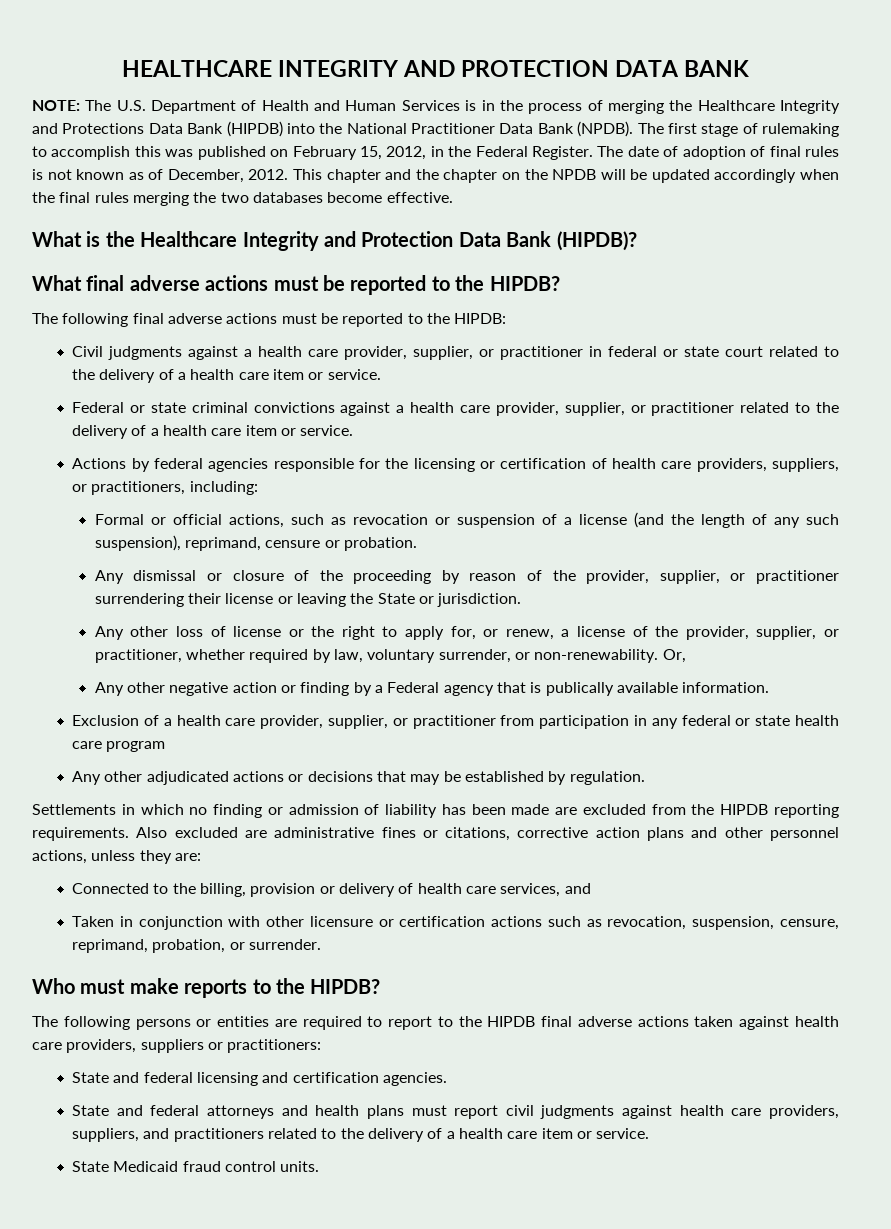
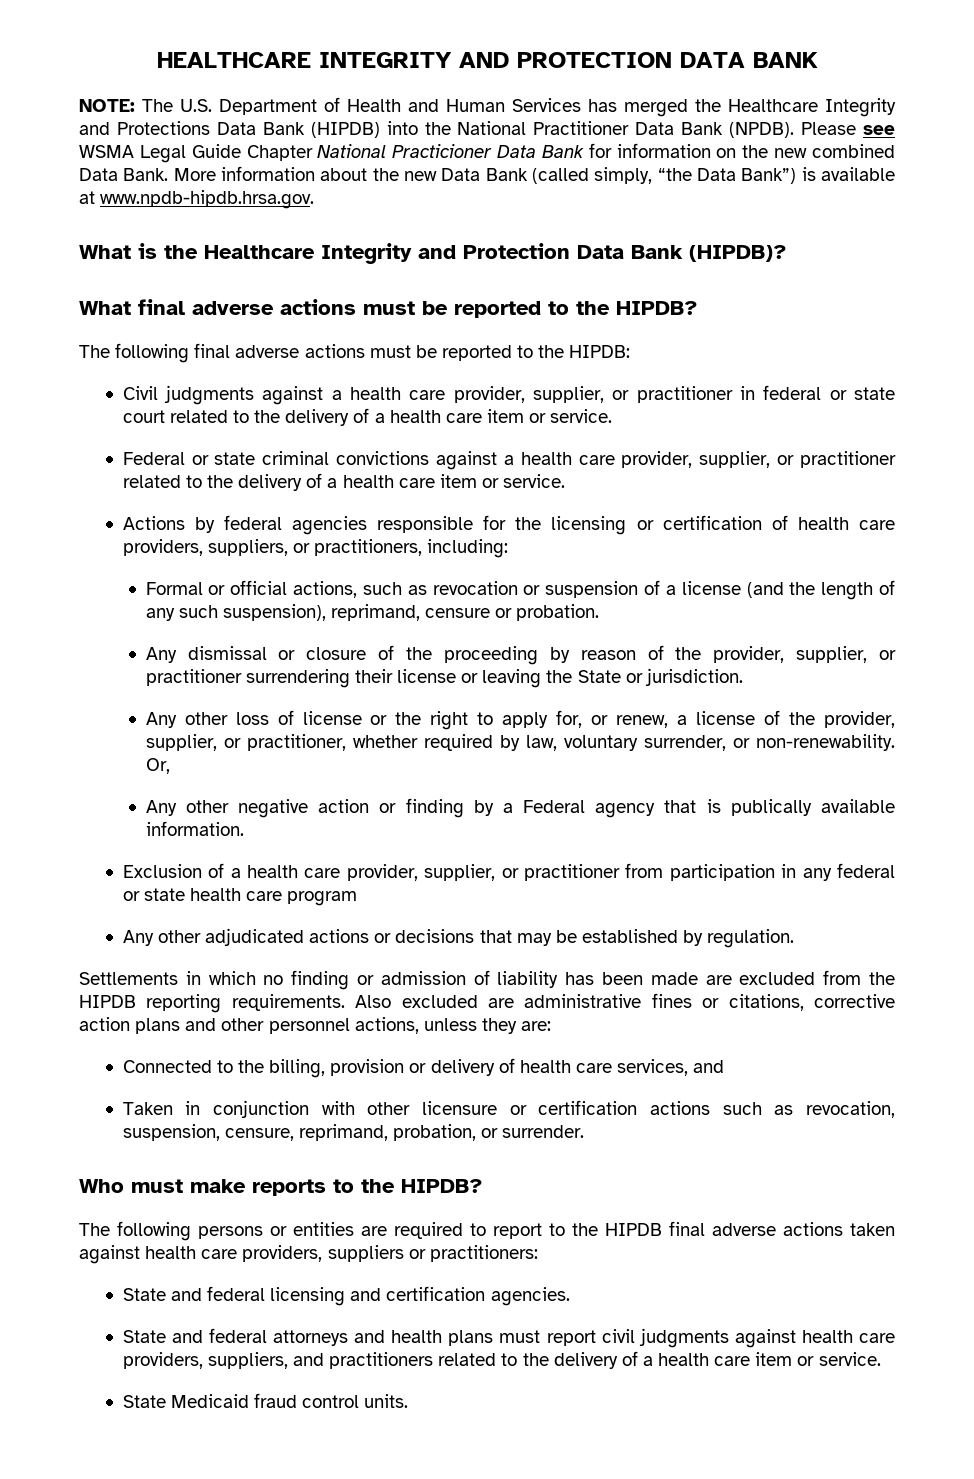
[465,100,664,114] is in the process of merging -> [588,99,688,117] has merged
[637,123,839,137] [32,146,840,160] [32,169,839,183] [32,192,453,206] The first stage of rulemaking to accomplish this was published on February 15, 2012, in the Federal Register. The date of adoption of final rules is not known as of December, 2012. This chapter and the chapter on the NPDB will be updated accordingly when the final rules merging the two databases become effective. -> [801,122,895,135] [79,143,895,163] [79,166,896,184] [79,190,315,209] Please see WSMA Legal Guide Chapter National Practicioner Data Bank for information on the new combined Data Bank. More information about the new Data Bank (called simply, “the Data Bank”) is available at www.npdb-hipdb.hrsa.gov.

